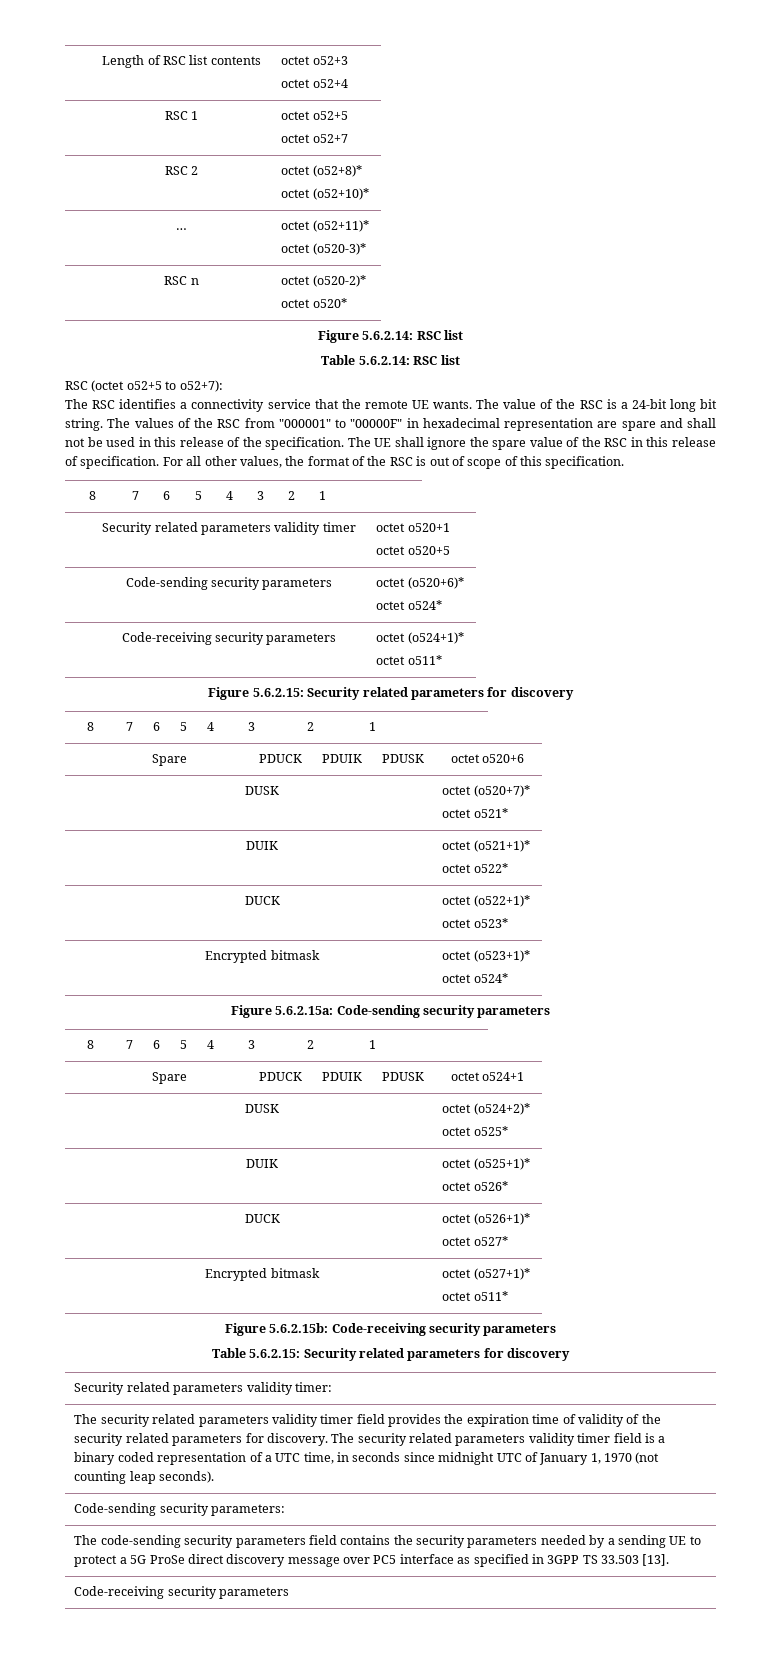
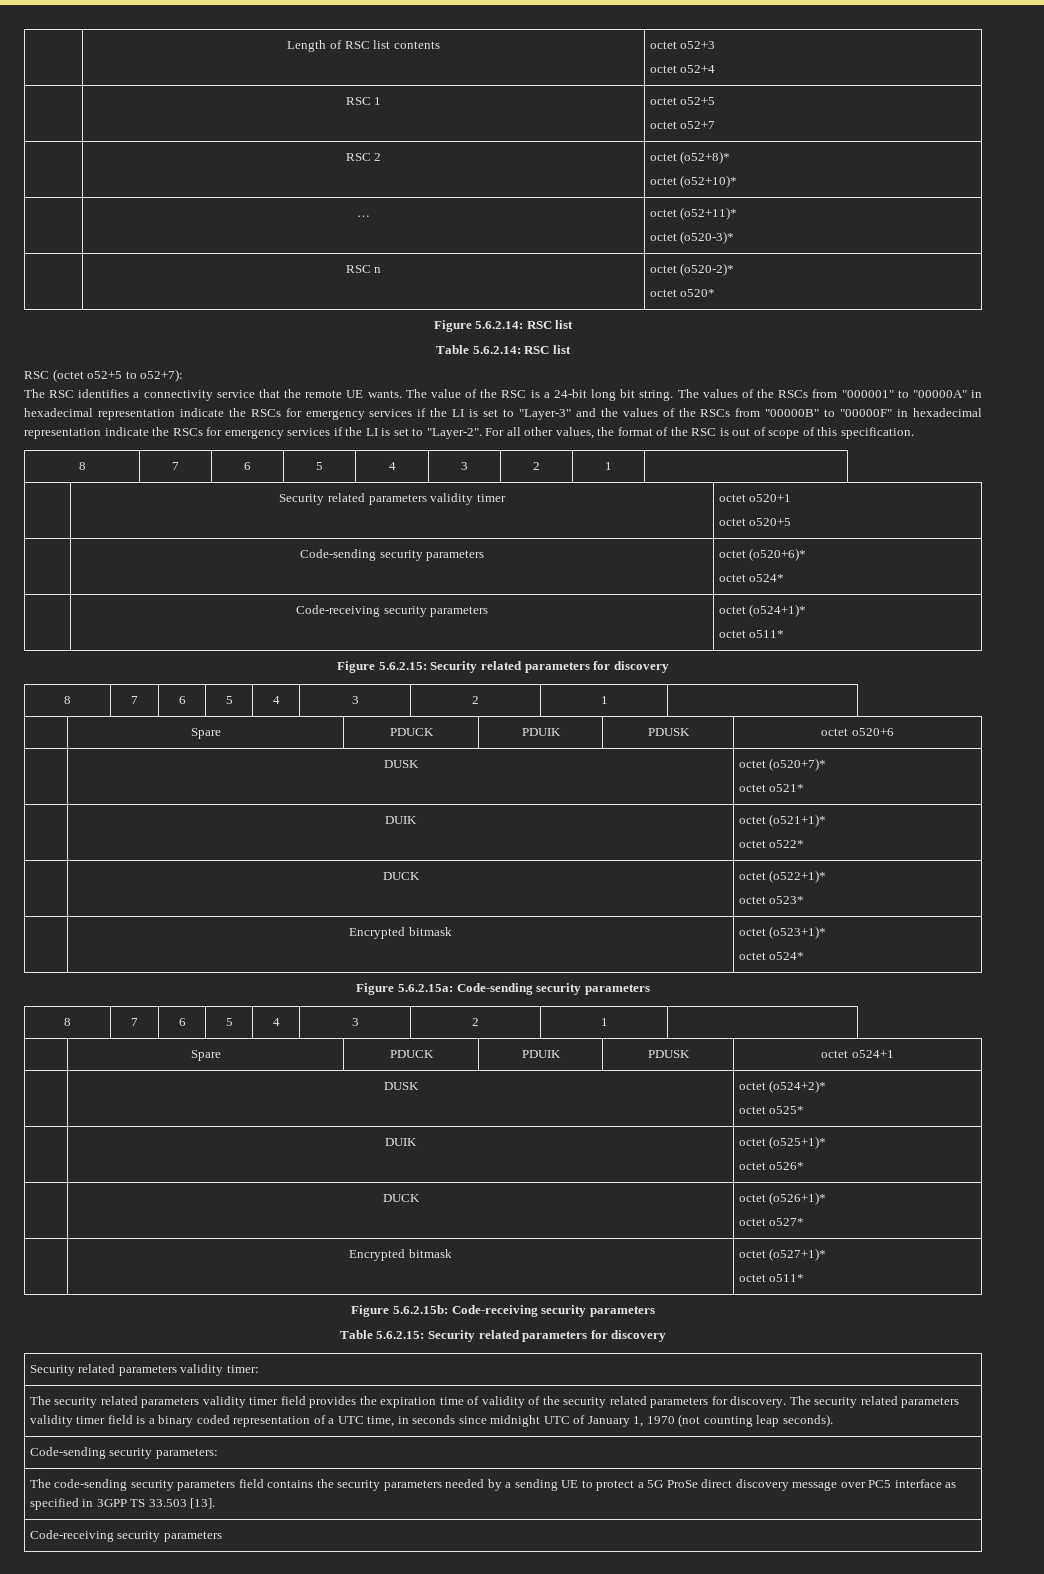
[217,419,241,428] RSC -> [778,390,809,398] RSCs
[350,418,716,431] [65,437,716,450] [65,456,160,469] "00000F" in hexadecimal representation are spare and shall not be used in this release of the specification. The UE shall ignore the spare value of the RSC in this release of specification. -> [912,390,982,398] [24,408,982,420] [24,427,482,439] "00000A" in hexadecimal representation indicate the RSCs for emergency services if the LI is set to "Layer-3" and the values of the RSCs from "00000B" to "00000F" in hexadecimal representation indicate the RSCs for emergency services if the LI is set to "Layer-2".

